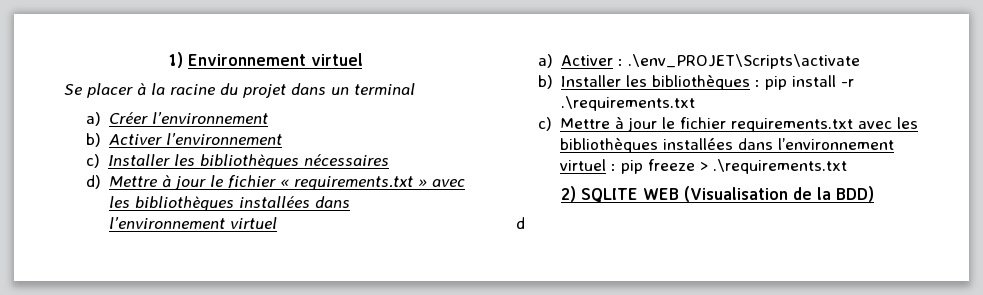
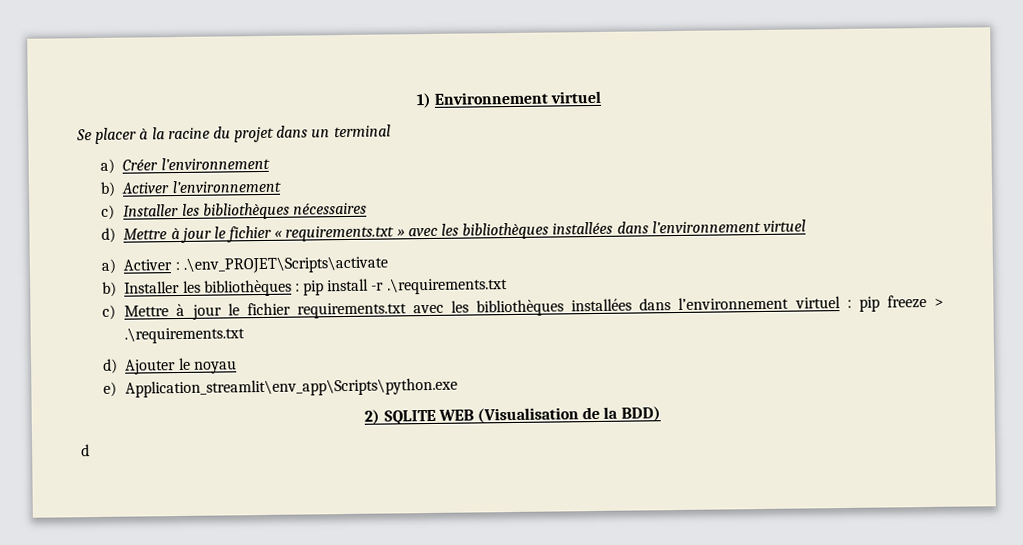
(848, 166) none -> [102,357,237,375] [102,377,459,398] // d) Ajouter le noyau // e) Application_streamlit\env_app\Scripts\python.exe

